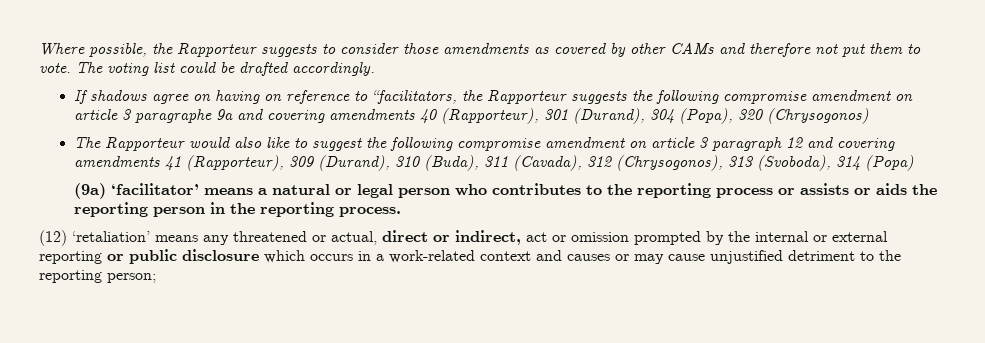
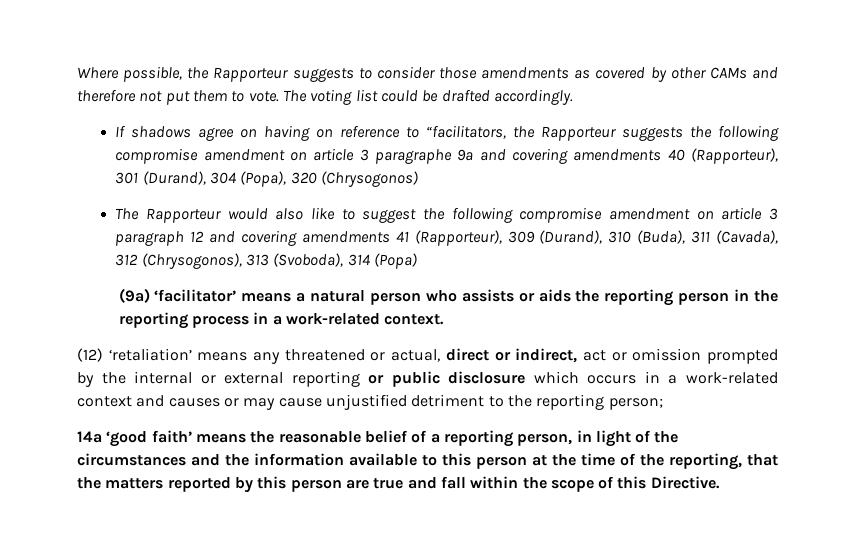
[335,183,796,198] or legal person who contributes to the reporting process or -> [370,290,457,305] person who
[339,207,402,217] process. -> [191,312,445,328] process in a work-related context.
(156, 278) none -> [77,430,679,447] [77,453,778,470] [77,476,720,493] // 14a ‘good faith’ means the reasonable belief of a reporting person, in light of the circumstances and the information available to this person at the time of the reporting, that the matters reported by this person are true and fall within the scope of this Directive.

